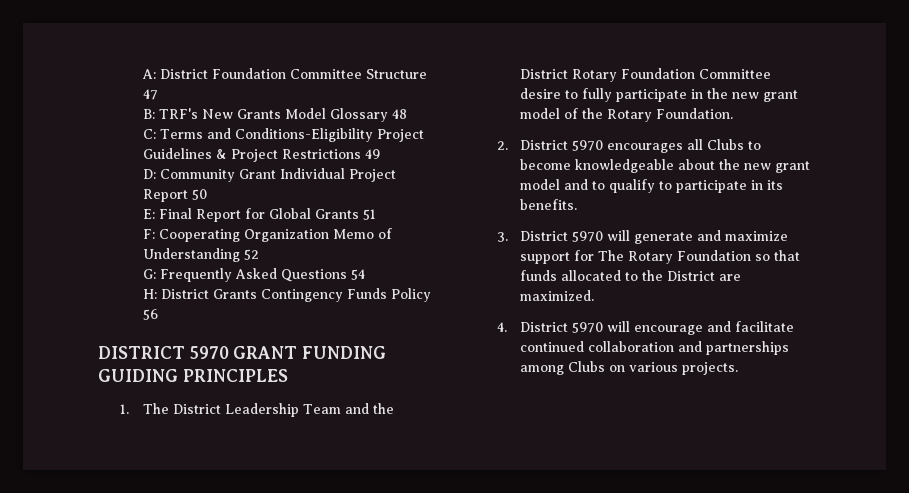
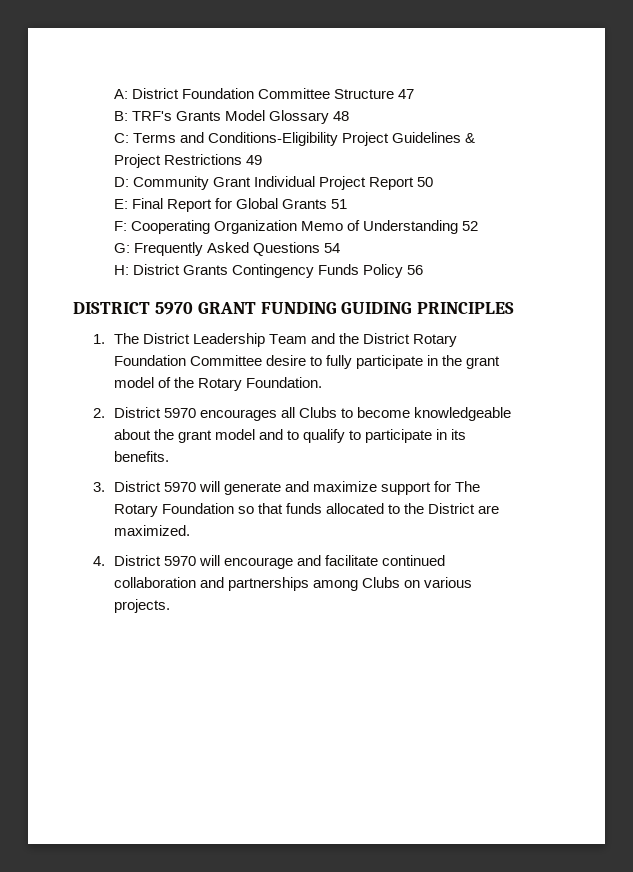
[201,109,233,119] New -> (172, 116) none
[731,92,759,99] new -> (462, 360) none
[743,163,771,170] new -> (174, 434) none

